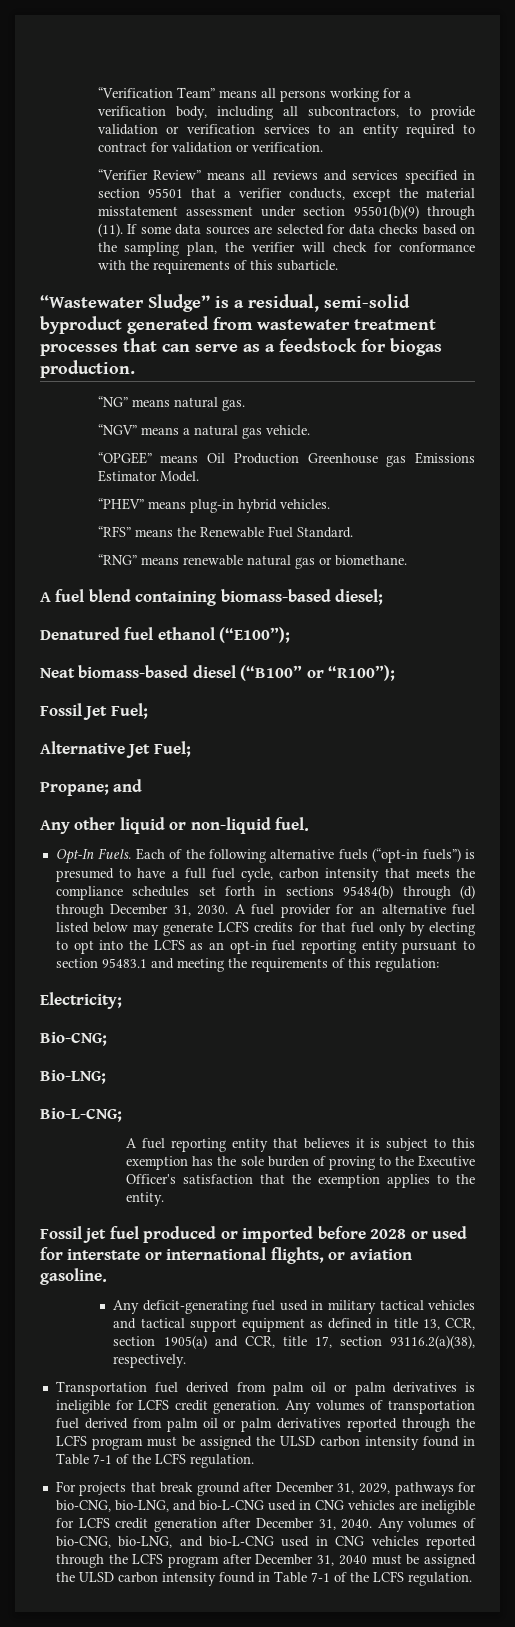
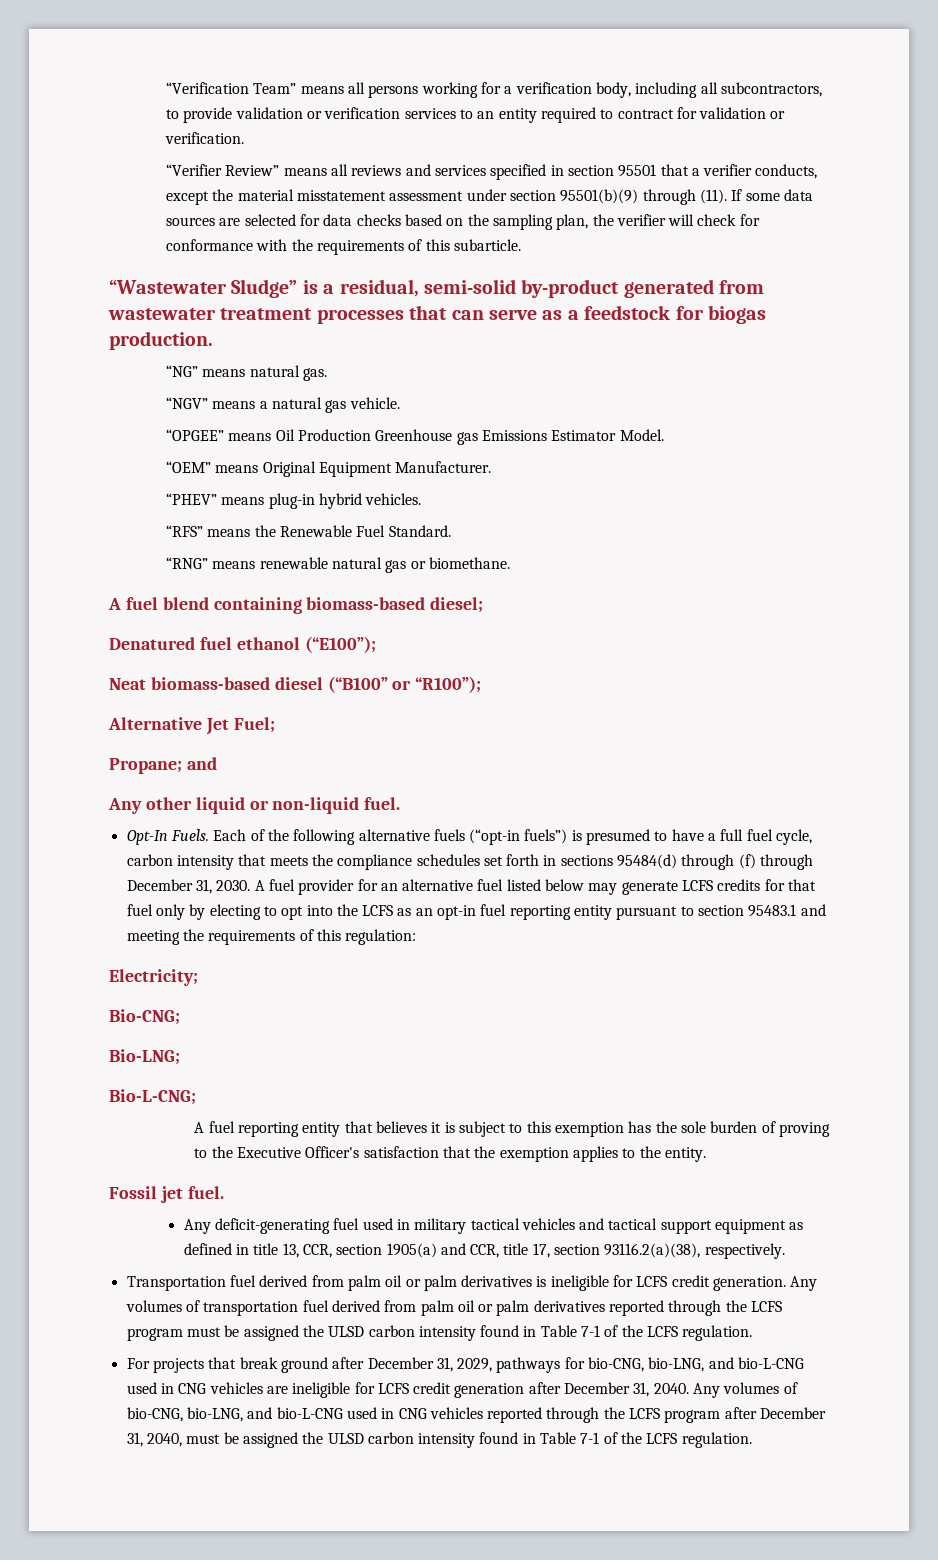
[40,316,122,334] byproduct -> [521,279,620,298] by-product
(199, 476) none -> [165,461,492,477] // “OEM” means Original Equipment Manufacturer.
[40,703,148,720] // Fossil Jet Fuel; -> (482, 684) none
[343,885,476,900] 95484(b) through (d) -> [617,854,756,870] 95484(d) through (f)
[109,1226,468,1243] [40,1247,412,1264] [40,1268,107,1285] fuel produced or imported before 2028 or used for interstate or international flights, or aviation gasoline. -> [187,1186,224,1199] fuel.
[338,1555,367,1565] 2040 -> [146,1433,182,1447] 2040,

